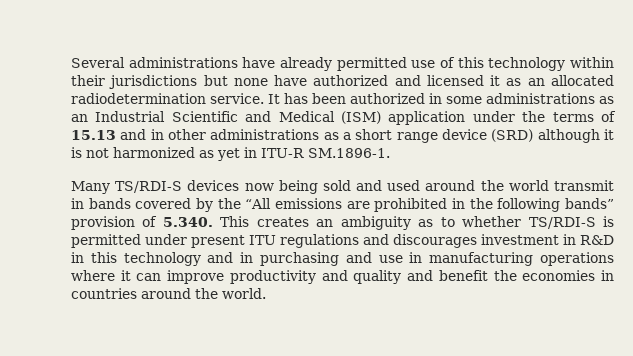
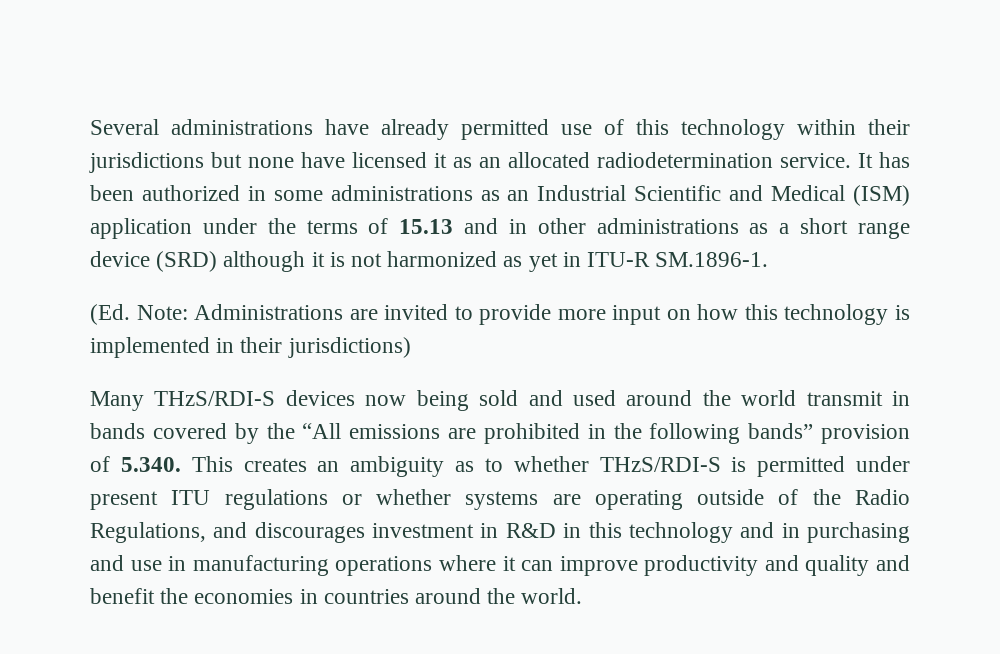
[313,75,421,86] authorized and -> (345, 160) none
(390, 153) none -> [90,304,911,325] [90,337,411,358] // (Ed. Note: Administrations are invited to provide more input on how this technology is implemented in their jurisdictions)
[115,181,183,193] TS/RDI-S -> [154,391,276,406] THzS/RDI-S
[528,217,596,229] TS/RDI-S -> [599,457,721,472] THzS/RDI-S
(359, 241) none -> [341,489,910,510] [90,522,206,543] or whether systems are operating outside of the Radio Regulations,

